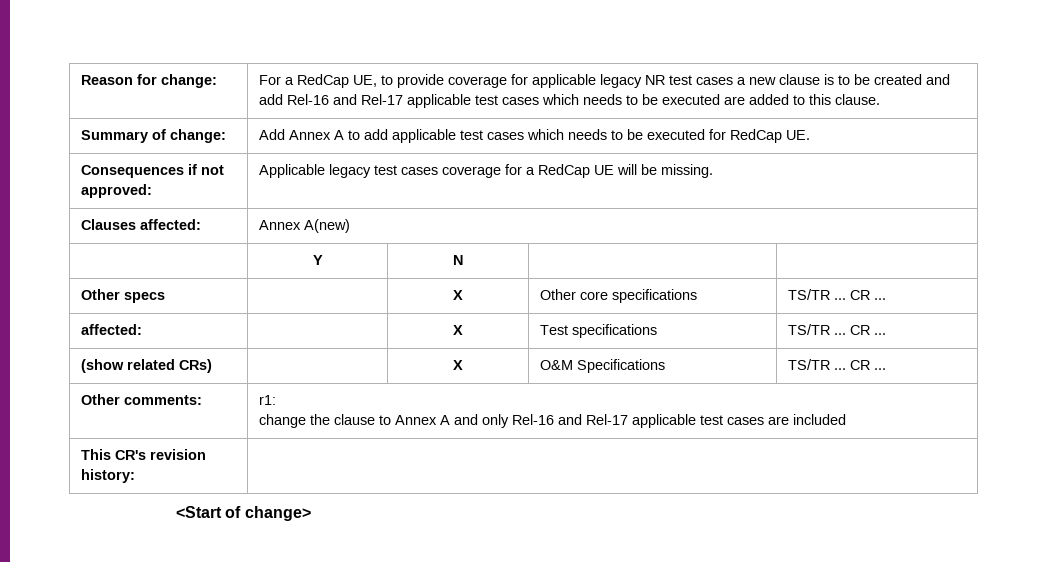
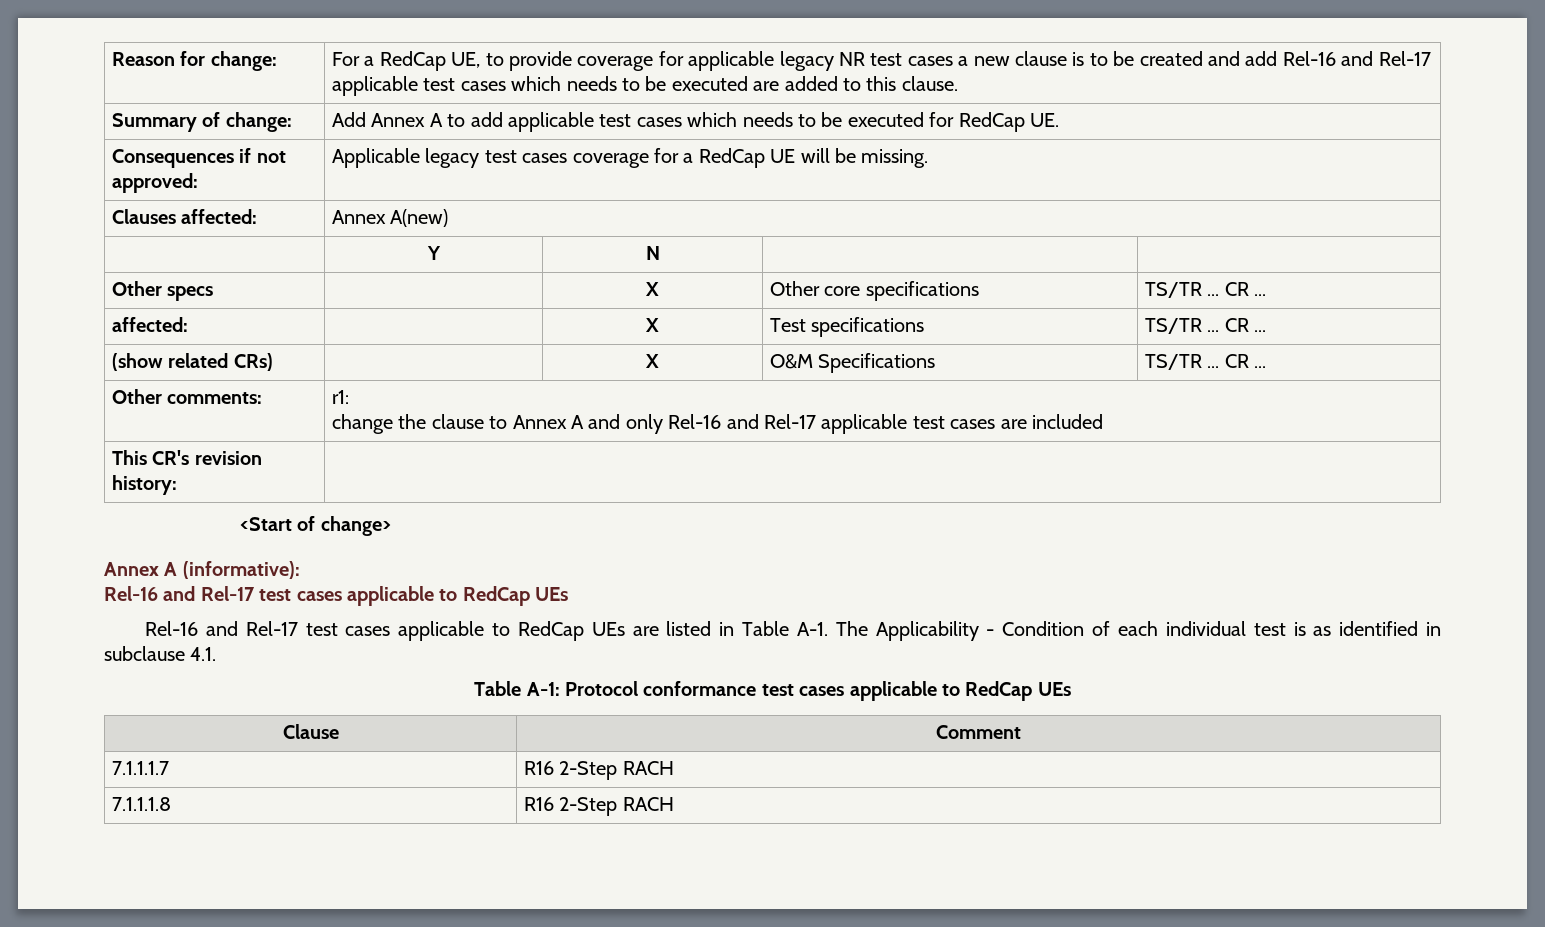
(311, 513) none -> [104,561,300,579] [104,586,569,606] [145,621,1441,641] [104,646,217,661] [474,681,1071,701] [282,724,339,739] [936,725,1021,739] [112,761,170,775] [524,761,674,780] [112,797,172,811] [524,797,674,816] // Annex A (informative): // Rel-16 and Rel-17 test cases applicable to RedCap UEs // Rel-16 and Rel-17 test cases applicable to RedCap UEs are listed in Table A-1. The Applicability - Condition of each individual test is as identified in subclause 4.1. // Table A-1: Protocol conformance test cases applicable to RedCap UEs // Clause | Comment // 7.1.1.1.7 | R16 2-Step RACH // 7.1.1.1.8 | R16 2-Step RACH

